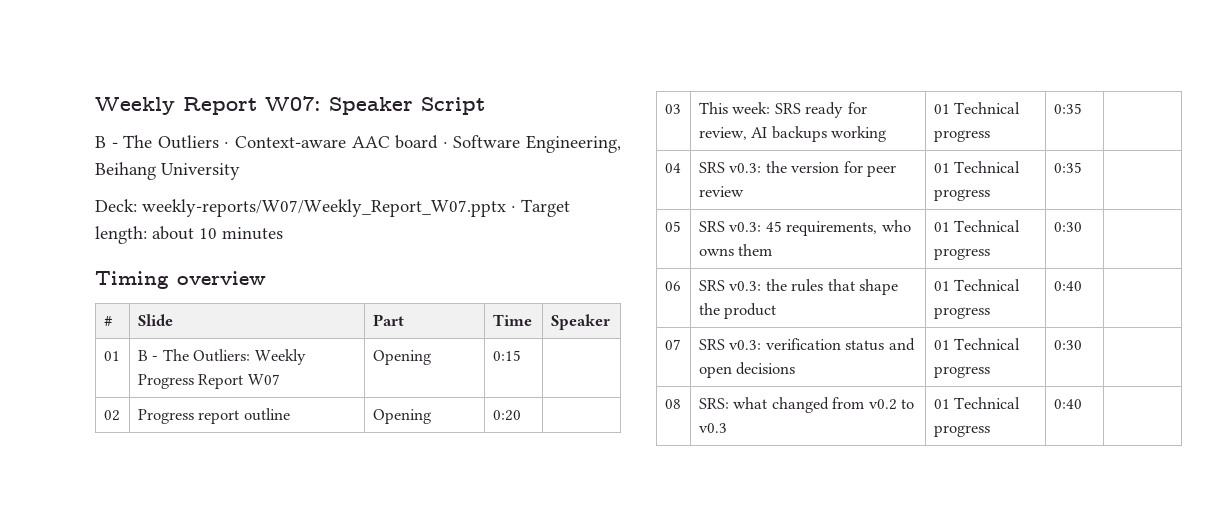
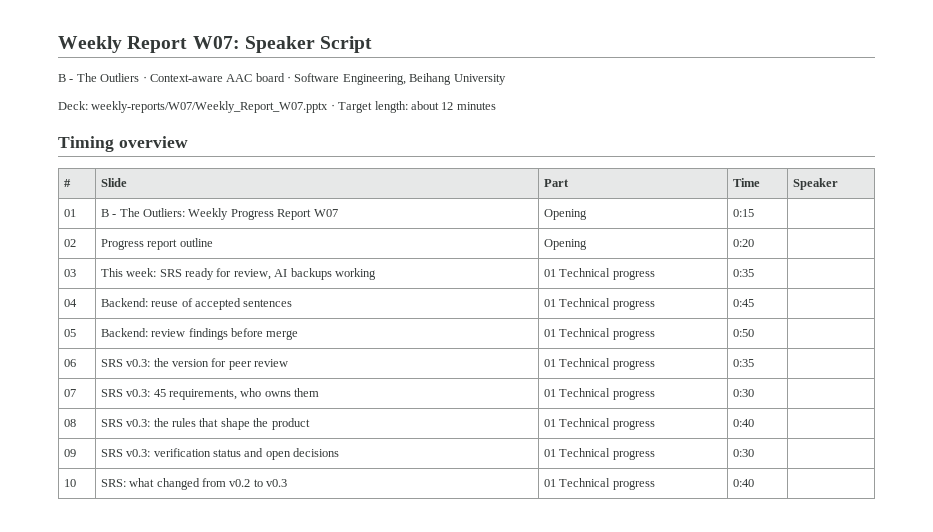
[199,228,217,239] 10 -> [441,102,454,110] 12
(681, 168) none -> [100,298,293,310] [543,298,655,310] [732,299,754,307] [63,329,76,337] [100,328,299,340] [543,328,655,340] [732,329,754,337] [63,359,76,367] | Backend: reuse of accepted sentences | 01 Technical progress | 0:45 | // 05 | Backend: review findings before merge | 01 Technical progress | 0:50 | // 06
[664,221,681,232] 05 -> [63,389,76,397] 07
[664,281,681,291] 06 -> [63,419,76,427] 08
[664,339,681,350] 07 -> [63,449,76,457] 09
[664,399,681,409] 08 -> [63,479,76,487] 10

